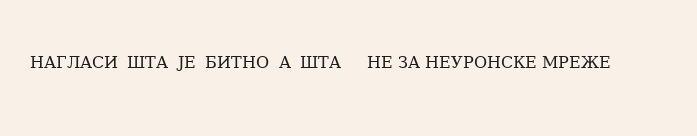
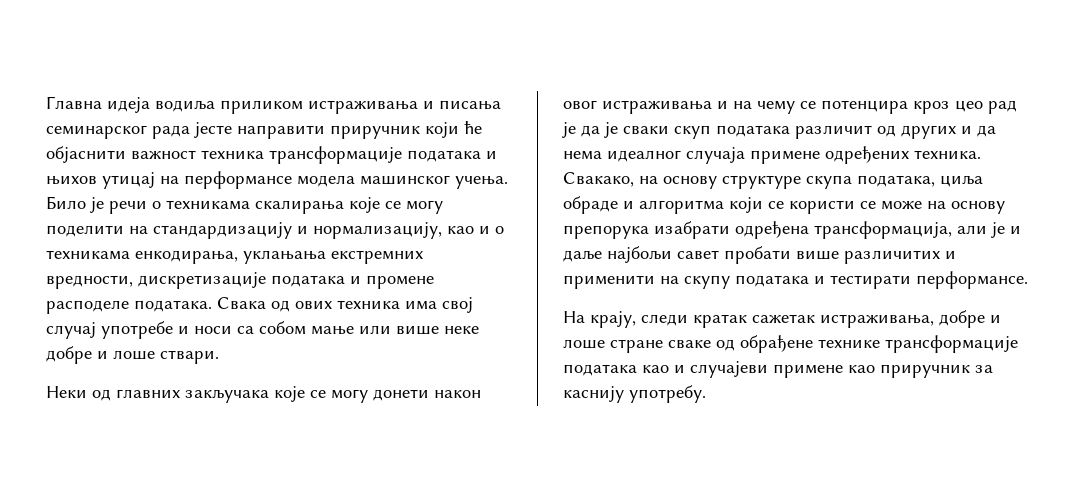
[30,56,611,71] НАГЛАСИ ШТА ЈЕ БИТНО А ШТА НЕ ЗА НЕУРОНСКЕ МРЕЖЕ -> [46,96,501,114] [46,121,482,139] [46,146,497,164] [46,171,508,189] [46,196,443,214] [46,222,504,239] [46,250,423,264] [46,272,434,289] [46,297,473,314] [46,321,479,339] [46,346,219,364] [46,386,481,403] [563,100,1017,114] [562,122,996,139] [563,146,981,164] [563,172,983,189] [563,196,1005,214] [563,221,1021,239] [563,246,956,264] [563,271,1028,289] [563,310,1001,328] [563,335,1018,353] [563,361,993,378] [563,385,706,403] Главна идеја водиља приликом истраживања и писања семинарског рада јесте направити приручник који ће објаснити важност техника трансформације података и њихов утицај на перформансе модела машинског учења. Било је речи о техникама скалирања које се могу поделити на стандардизацију и нормализацију, као и о техникама енкодирања, уклањања екстремних вредности, дискретизације података и промене расподеле података. Свака од ових техника има свој случај употребе и носи са собом мање или више неке добре и лоше ствари. // Неки од главних закључака које се могу донети након овог истраживања и на чему се потенцира кроз цео рад је да је сваки скуп података различит од других и да нема идеалног случаја примене одређених техника. Свакако, на основу структуре скупа података, циља обраде и алгоритма који се користи се може на основу препорука изабрати одређена трансформација, али је и даље најбољи савет пробати више различитих и применити на скупу података и тестирати перформансе. // На крају, следи кратак сажетак истраживања, добре и лоше стране сваке од обрађене технике трансформације података као и случајеви примене као приручник за каснију употребу.

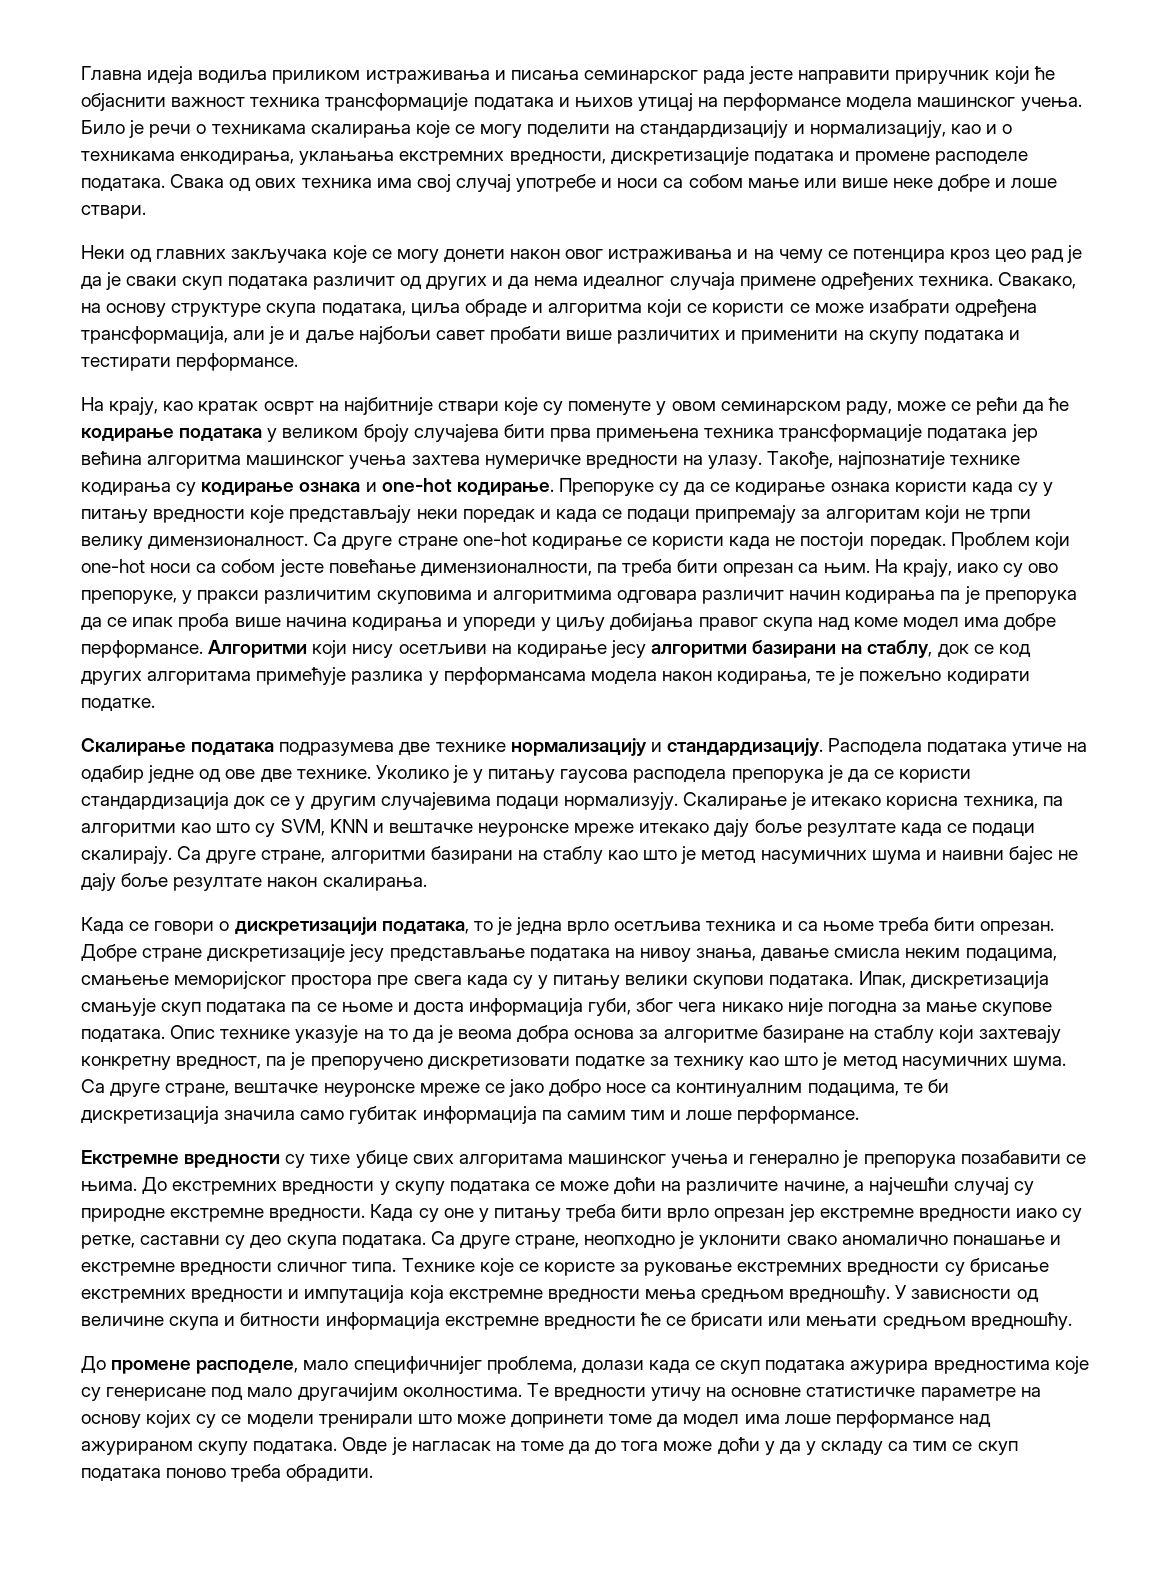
[927,200,1005,214] [563,225,649,239] на основу препорука -> (864, 308) none
[641,310,1001,328] [563,335,1018,353] [563,361,993,378] [563,385,706,403] следи кратак сажетак истраживања, добре и лоше стране сваке од обрађене технике трансформације података као и случајеви примене као приручник за каснију употребу. -> [163,397,1070,415] [81,424,1038,442] [81,451,1021,469] [81,478,1054,496] [81,505,1031,523] [81,532,1070,550] [81,559,1059,577] [81,586,1077,604] [81,613,1057,631] [81,640,1031,658] [81,667,1030,685] [81,698,155,711] [81,738,1088,756] [81,765,972,783] [81,792,1063,810] [81,819,1036,837] [81,846,1079,864] [81,873,427,891] [81,917,1055,935] [81,944,1057,962] [81,971,1049,989] [81,998,1053,1016] [81,1025,1062,1043] [81,1052,1066,1070] [81,1079,949,1097] [81,1106,860,1124] [81,1150,1086,1168] [81,1177,1035,1195] [81,1204,1083,1222] [81,1231,1061,1249] [81,1258,1049,1276] [81,1285,1039,1303] [81,1312,1072,1330] [81,1356,1089,1374] [81,1383,1041,1401] [81,1410,991,1428] [81,1437,1018,1455] [81,1464,374,1482] као кратак осврт на најбитније ствари које су поменуте у овом семинарском раду, може се рећи да ће кодирање података у великом броју случајева бити прва примењена техника трансформације података јер већина алгоритма машинског учења захтева нумеричке вредности на улазу. Такође, најпознатије технике кодирања су кодирање ознака и one-hot кодирање. Препоруке су да се кодирање ознака користи када су у питању вредности које представљају неки поредак и када се подаци припремају за алгоритам који не трпи велику димензионалност. Са друге стране one-hot кодирање се користи када не постоји поредак. Проблем који one-hot носи са собом јесте повећање димензионалности, па треба бити опрезан са њим. На крају, иако су ово препоруке, у пракси различитим скуповима и алгоритмима одговара различит начин кодирања па је препорука да се ипак проба више начина кодирања и упореди у циљу добијања правог скупа над коме модел има добре перформансе. Алгоритми који нису осетљиви на кодирање јесу алгоритми базирани на стаблу, док се код других алгоритама примећује разлика у перформансама модела након кодирања, те је пожељно кодирати податке. // Скалирање података подразумева две технике нормализацију и стандардизацију. Расподела података утиче на одабир једне од ове две технике. Уколико је у питању гаусова расподела препорука је да се користи стандардизација док се у другим случајевима подаци нормализују. Скалирање је итекако корисна техника, па алгоритми као што су SVM, KNN и вештачке неуронске мреже итекако дају боље резултате када се подаци скалирају. Са друге стране, алгоритми базирани на стаблу као што је метод насумичних шума и наивни бајес не дају боље резултате након скалирања. // Када се говори о дискретизацији података, то је једна врло осетљива техника и са њоме треба бити опрезан. Добре стране дискретизације јесу представљање података на нивоу знања, давање смисла неким подацима, смањење меморијског простора пре свега када су у питању велики скупови података. Ипак, дискретизација смањује скуп података па се њоме и доста информација губи, због чега никако није погодна за мање скупове података. Опис технике указује на то да је веома добра основа за алгоритме базиране на стаблу који захтевају конкретну вредност, па је препоручено дискретизовати податке за технику као што је метод насумичних шума. Са друге стране, вештачке неуронске мреже се јако добро носе са континуалним подацима, те би дискретизација значила само губитак информација па самим тим и лоше перформансе. // Екстремне вредности су тихе убице свих алгоритама машинског учења и генерално је препорука позабавити се њима. До екстремних вредности у скупу података се може доћи на различите начине, а најчешћи случај су природне екстремне вредности. Када су оне у питању треба бити врло опрезан јер екстремне вредности иако су ретке, саставни су део скупа података. Са друге стране, неопходно је уклонити свако аномалично понашање и екстремне вредности сличног типа. Технике које се користе за руковање екстремних вредности су брисање екстремних вредности и импутација која екстремне вредности мења средњом вредношћу. У зависности од величине скупа и битности информација екстремне вредности ће се брисати или мењати средњом вредношћу. // До промене расподеле, мало специфичнијег проблема, долази када се скуп података ажурира вредностима које су генерисане под мало другачијим околностима. Те вредности утичу на основне статистичке параметре на основу којих су се модели тренирали што може допринети томе да модел има лоше перформансе над ажурираном скупу података. Овде је нагласак на томе да до тога може доћи у да у складу са тим се скуп података поново треба обрадити.

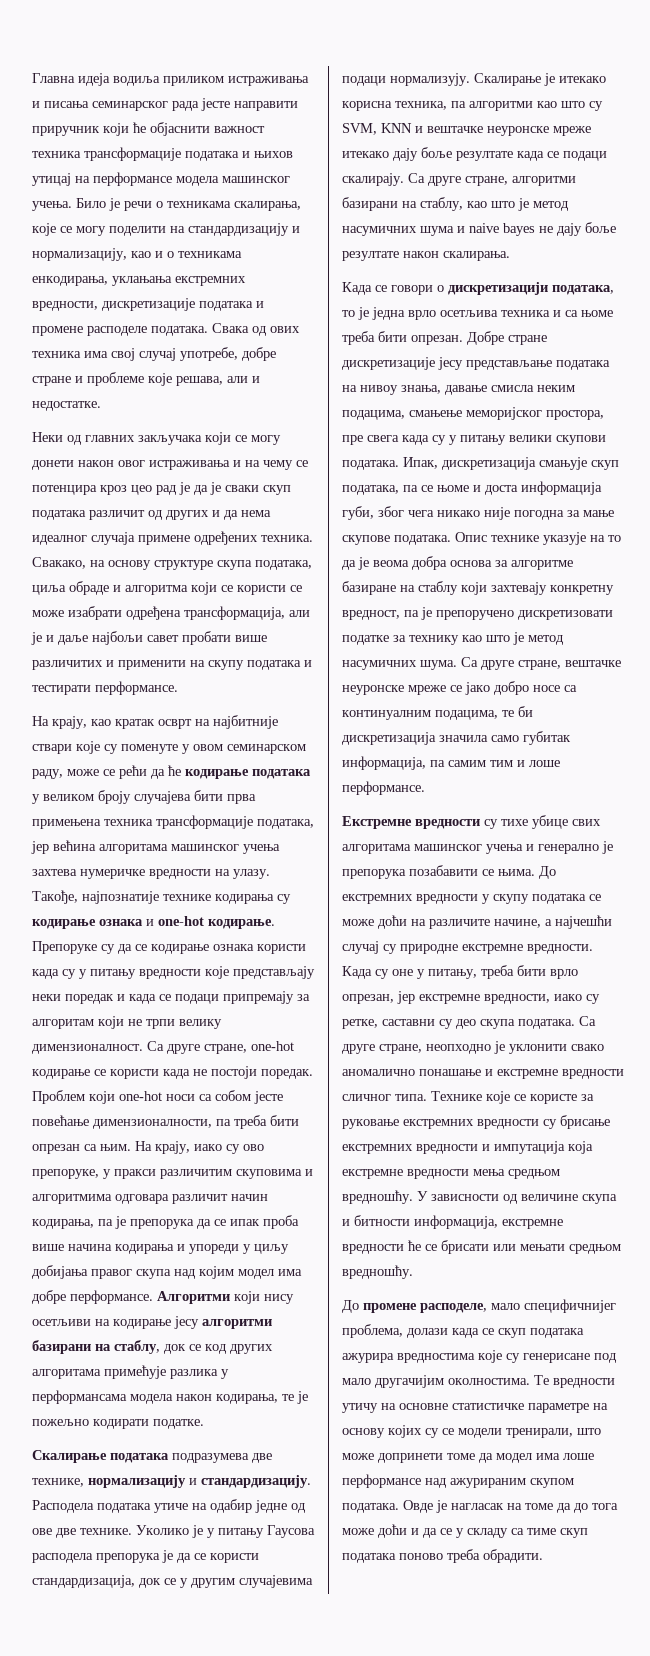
[310,124,411,138] скалирања -> [234,201,301,211] скалирања,
[516,174,1058,192] [81,205,146,219] употребе и носи са собом мање или више неке добре и лоше ствари. -> [180,347,276,361] [32,372,260,386] [32,401,101,411] употребе, добре стране и проблеме које решава, али и недостатке.
[332,245,367,263] које -> [205,432,231,445] који
[927,428,1008,441] података -> [257,819,314,829] података,
[147,455,242,469] алгоритма -> [99,844,168,854] алгоритама
[397,536,458,550] стране -> [204,1044,247,1054] стране,
[845,590,936,604] кодирања -> [32,1219,94,1229] кодирања,
[853,617,898,627] коме -> [199,1266,234,1279] којим
[435,742,506,752] технике -> [32,1478,84,1487] технике,
[560,769,629,783] гаусова -> [267,1525,315,1538] Гаусова
[81,792,229,810] стандардизација -> [32,1575,135,1588] стандардизација,
[542,846,603,864] стаблу -> [420,197,463,211] стаблу,
[941,846,1054,864] наивни бајес -> [469,223,535,236] naive bayes
[291,975,373,989] простора -> [546,410,604,420] простора,
[206,1002,287,1015] података -> [342,485,399,495] података,
[422,1106,537,1124] информација -> [342,756,426,770] информација,
[493,1208,561,1222] питању -> [428,969,477,979] питању,
[714,1208,785,1222] опрезан -> [342,994,394,1004] опрезан,
[918,1208,1011,1222] вредности -> [484,994,550,1004] вредности,
[325,1312,440,1330] информација -> [414,1215,498,1229] информација,
[318,1414,413,1428] тренирали -> [506,1428,573,1438] тренирали,
[81,1441,249,1455] ажурираном скупу -> [450,1478,574,1488] ажурираним скупом
[764,1441,801,1455] у да -> [411,1528,452,1538] и да се
[913,1441,973,1451] тим се -> [527,1528,556,1535] тиме

